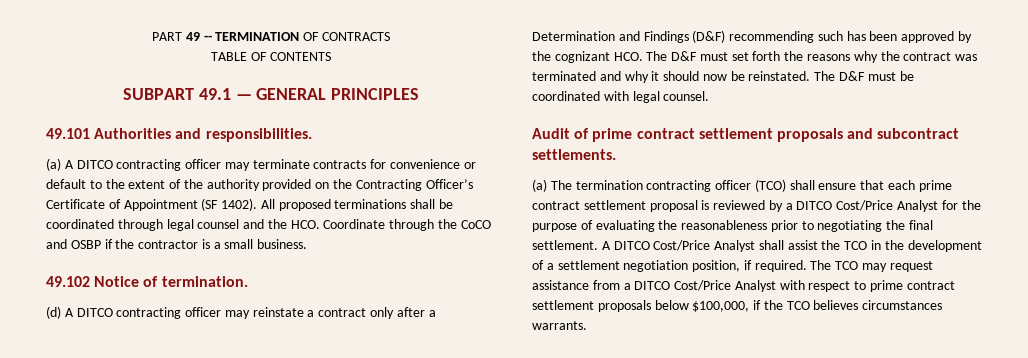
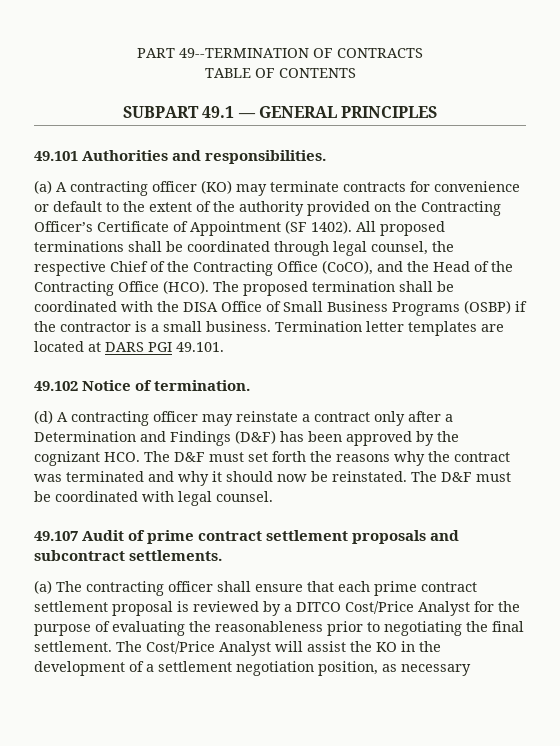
[185,32,300,41] 49 -- TERMINATION -> [179,48,309,58] 49--TERMINATION
[76,159,222,171] DITCO contracting officer -> [70,180,232,196] contracting officer (KO)
[197,219,491,231] [46,239,101,249] counsel and the HCO. Coordinate through the CoCO and OSBP -> [371,241,454,255] [34,260,513,276] [34,280,454,296] [34,300,511,316] counsel, the respective Chief of the Contracting Office (CoCO), and the Head of the Contracting Office (HCO). The proposed termination shall be coordinated with the DISA Office of Small Business Programs (OSBP)
(308, 244) none -> [275,321,504,336] [34,341,224,352] Termination letter templates are located at DARS PGI 49.101.
[76,308,113,317] DITCO -> (68, 417) none
[729,31,843,43] recommending such -> (276, 437) none
(710, 96) none -> [34,531,78,541] 49.107
[575,179,786,192] termination contracting officer (TCO) -> [86,581,213,596] contracting officer
[601,240,784,252] A DITCO Cost/Price Analyst shall -> [116,641,303,656] The Cost/Price Analyst will
[844,241,868,250] TCO -> [376,642,397,652] KO
[743,260,933,272] [532,280,955,292] [532,300,943,312] [532,321,587,330] if required. The TCO may request assistance from a DITCO Cost/Price Analyst with respect to prime contract settlement proposals below $100,000, if the TCO believes circumstances warrants. -> [382,664,471,676] as necessary

